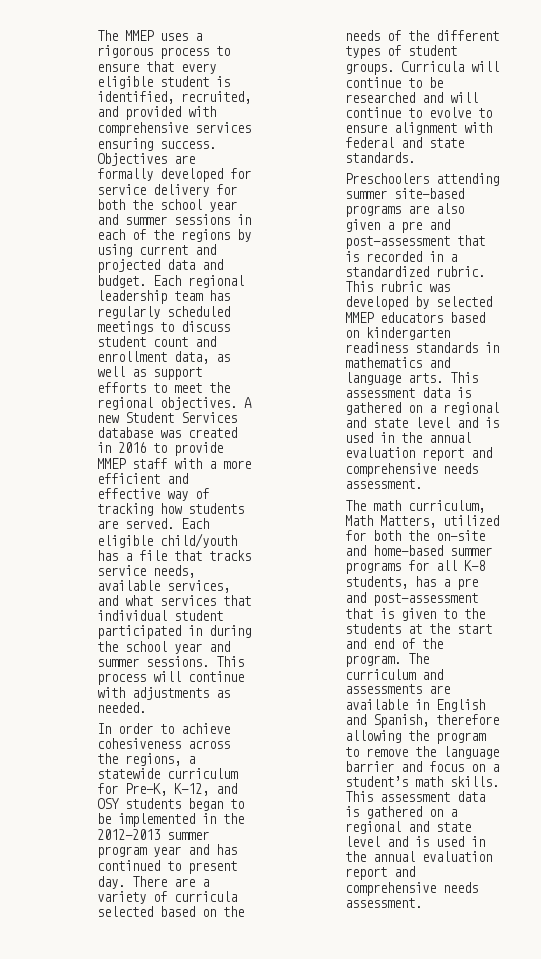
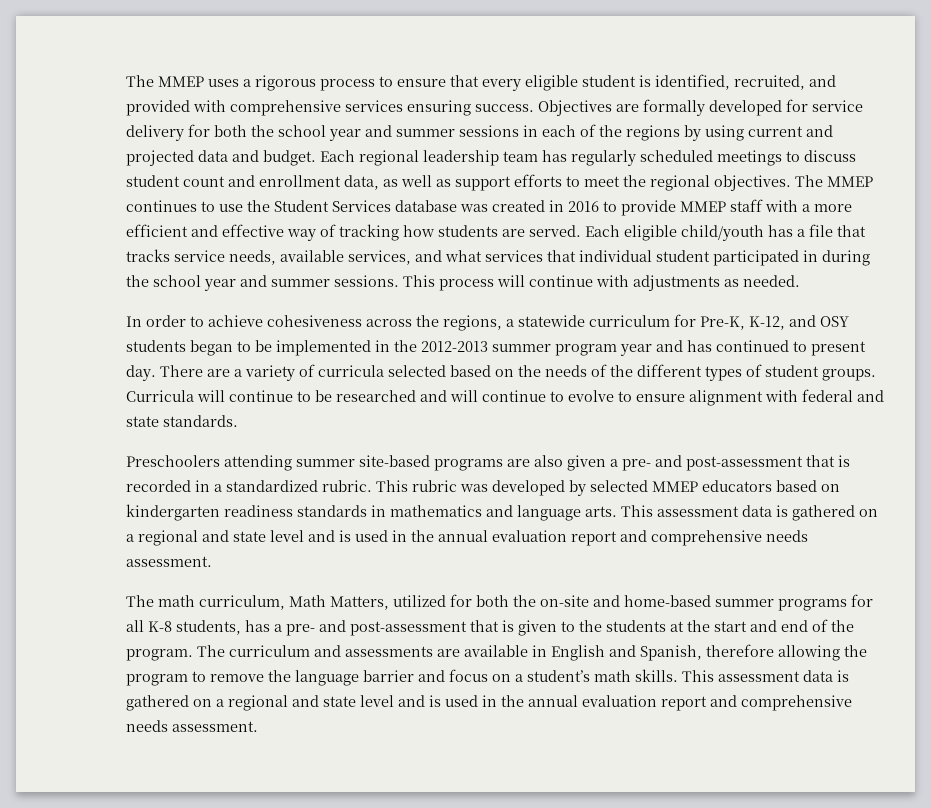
[244,397,253,408] [97,415,120,423] A new -> [795,175,874,187] [126,200,271,212] The MMEP continues to use the
[401,221,423,233] pre -> [622,459,652,471] pre-
[457,578,479,590] pre -> [286,624,316,636] pre-

